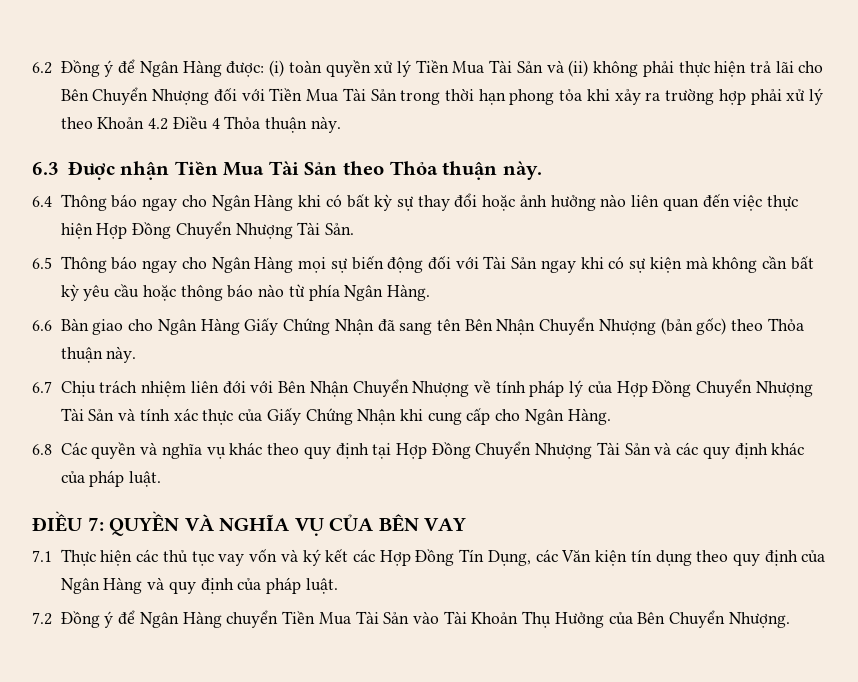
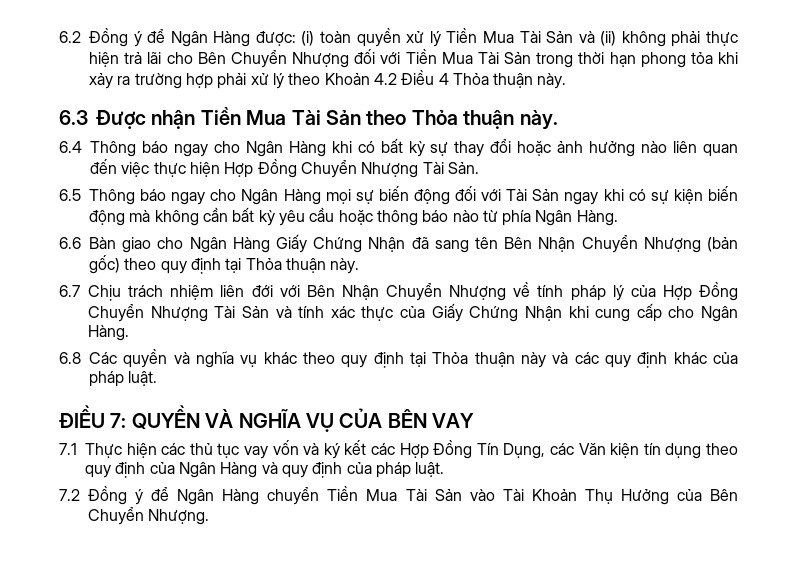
(682, 265) none -> [707,186,738,201] [89,210,125,226] biến động
(764, 325) none -> [160,258,242,274] quy định tại
[396,441,651,459] Hợp Đồng Chuyển Nhượng Tài Sản -> [432,352,546,368] Thỏa thuận này

